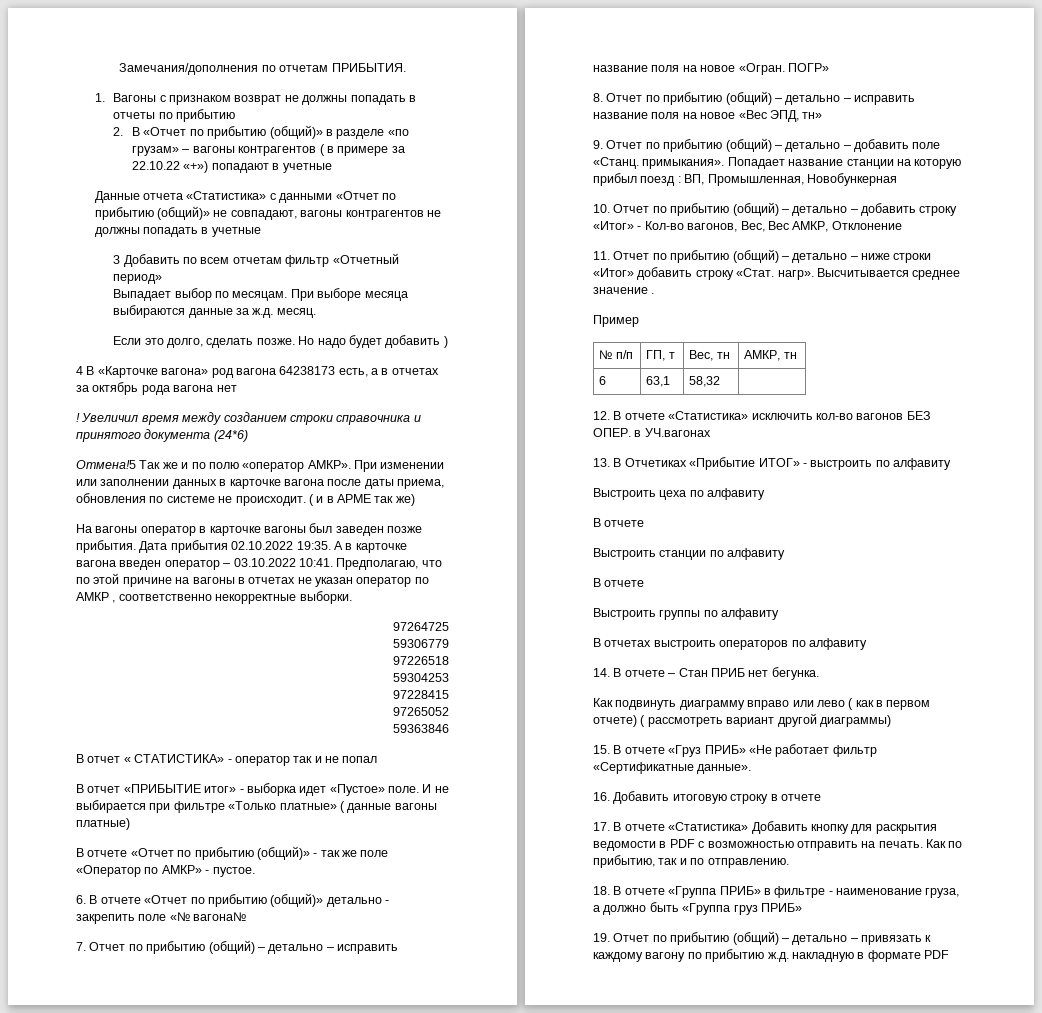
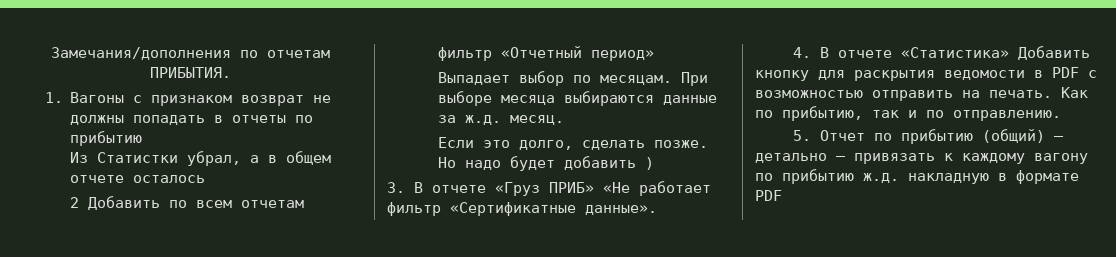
[113,125,409,139] [132,144,405,156] [132,161,332,173] [94,191,396,203] [94,206,441,220] [94,227,261,237] [113,255,121,264] 2. В «Отчет по прибытию (общий)» в разделе «по грузам» – вагоны контрагентов ( в примере за 22.10.22 «+») попадают в учетные // Данные отчета «Статистика» с данными «Отчет по прибытию (общий)» не совпадают, вагоны контрагентов не должны попадать в учетные // 3 -> [70,151,332,166] [70,175,206,183] [70,197,80,208] Из Статистки убрал, а в общем отчете осталось // 2
[76,366,439,378] [76,382,237,395] [76,412,421,425] [76,429,248,442] [76,460,445,472] [76,479,444,489] [76,493,415,506] [76,523,422,536] [76,540,407,553] [76,558,442,570] [76,573,429,587] [76,591,352,604] [393,622,449,631] [393,639,449,648] [393,656,449,665] [393,673,449,682] [393,690,449,699] [393,707,449,716] [393,724,449,733] [76,754,378,766] [76,783,449,796] [76,800,437,813] [76,818,130,830] [76,846,389,860] [76,865,255,877] [76,893,389,907] [76,912,247,924] [76,940,398,954] [593,63,829,75] [593,91,915,105] [593,110,823,122] [593,138,941,152] [593,157,962,169] [593,173,897,186] [593,202,958,216] [593,221,902,232] [593,249,932,263] [593,267,961,280] [593,287,655,294] [593,315,639,327] [599,350,633,359] [646,350,675,361] [689,350,730,361] [744,350,797,361] [599,376,607,385] [646,376,671,387] [689,376,721,387] [593,411,931,420] [593,428,711,437] [593,457,951,470] [593,488,766,500] [593,518,645,527] [593,548,786,560] [593,578,645,587] [593,608,780,620] [593,638,867,650] [593,667,819,680] [593,698,931,710] [593,713,891,727] [593,745,610,754] 4 В «Карточке вагона» род вагона 64238173 есть, а в отчетах за октябрь рода вагона нет // ! Увеличил время между созданием строки справочника и принятого документа (24*6) // Отмена!5 Так же и по полю «оператор АМКР». При изменении или заполнении данных в карточке вагона после даты приема, обновления по системе не происходит. ( и в АРМЕ так же) // На вагоны оператор в карточке вагоны был заведен позже прибытия. Дата прибытия 02.10.2022 19:35. А в карточке вагона введен оператор – 03.10.2022 10:41. Предполагаю, что по этой причине на вагоны в отчетах не указан оператор по АМКР , соответственно некорректные выборки. // 97264725 // 59306779 // 97226518 // 59304253 // 97228415 // 97265052 // 59363846 // В отчет « СТАТИСТИКА» - оператор так и не попал // В отчет «ПРИБЫТИЕ итог» - выборка идет «Пустое» поле. И не выбирается при фильтре «Только платные» ( данные вагоны платные) // В отчете «Отчет по прибытию (общий)» - так же поле «Оператор по АМКР» - пустое. // 6. В отчете «Отчет по прибытию (общий)» детально - закрепить поле «№ вагона№ // 7. Отчет по прибытию (общий) – детально – исправить название поля на новое «Огран. ПОГР» // 8. Отчет по прибытию (общий) – детально – исправить название поля на новое «Вес ЭПД, тн» // 9. Отчет по прибытию (общий) – детально – добавить поле «Станц. примыкания». Попадает название станции на которую прибыл поезд : ВП, Промышленная, Новобункерная // 10. Отчет по прибытию (общий) – детально – добавить строку «Итог» - Кол-во вагонов, Вес, Вес АМКР, Отклонение // 11. Отчет по прибытию (общий) – детально – ниже строки «Итог» добавить строку «Стат. нагр». Высчитывается среднее значение . // Пример // № п/п | ГП, т | Вес, тн | АМКР, тн // 6 | 63,1 | 58,32 | // 12. В отчете «Статистика» исключить кол-во вагонов БЕЗ ОПЕР. в УЧ.вагонах // 13. В Отчетиках «Прибытие ИТОГ» - выстроить по алфавиту // Выстроить цеха по алфавиту // В отчете // Выстроить станции по алфавиту // В отчете // Выстроить группы по алфавиту // В отчетах выстроить операторов по алфавиту // 14. В отчете – Стан ПРИБ нет бегунка. // Как подвинуть диаграмму вправо или лево ( как в первом отчете) ( рассмотреть вариант другой диаграммы) // 15. -> [387,182,405,193] 3.
[593,791,821,804] [593,822,610,831] 16. Добавить итоговую строку в отчете // 17. -> [792,47,811,58] 4.
[593,886,960,898] [593,902,802,915] [593,933,610,942] 18. В отчете «Группа ПРИБ» в фильтре - наименование груза, а должно быть «Группа груз ПРИБ» // 19. -> [792,130,811,141] 5.

